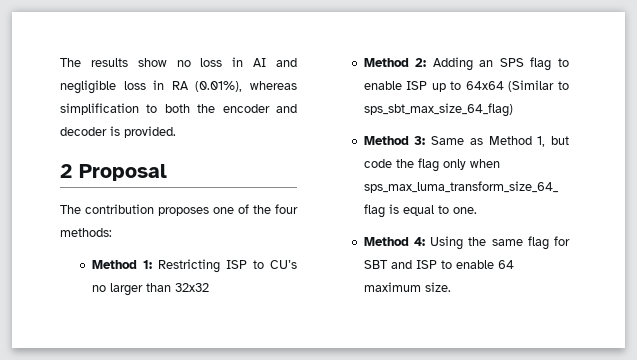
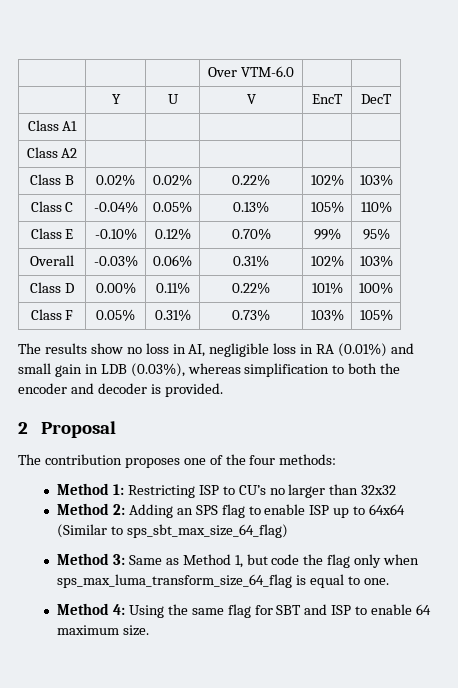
(60, 62) none -> [208,66,294,77] [111,94,121,104] [167,94,179,104] [246,94,256,104] [312,94,343,104] [361,94,392,104] [27,120,78,131] [26,147,78,158] [30,174,74,185] [96,174,135,186] [153,174,192,186] [232,174,270,186] [310,174,344,186] [359,174,393,186] [30,201,74,212] [93,201,138,213] [153,201,192,213] [233,201,269,213] [310,201,344,213] [360,201,392,213] [30,228,74,239] [94,228,137,240] [154,228,191,240] [231,228,271,240] [313,228,341,240] [362,228,390,240] [30,255,74,266] [93,255,138,267] [153,255,192,267] [233,255,269,267] [310,255,344,267] [359,255,393,267] [30,282,74,293] [95,282,136,294] [155,282,190,294] [232,282,270,294] [311,282,343,294] [359,282,393,294] [30,309,74,320] [96,309,135,321] [154,309,191,321] [232,309,270,321] [310,309,344,321] [359,309,393,321] | | | Over VTM-6.0 | | // | Y | U | V | EncT | DecT // Class A1 | | | | | // Class A2 | | | | | // Class B | 0.02% | 0.02% | 0.22% | 102% | 103% // Class C | -0.04% | 0.05% | 0.13% | 105% | 110% // Class E | -0.10% | 0.12% | 0.70% | 99% | 95% // Overall | -0.03% | 0.06% | 0.31% | 102% | 103% // Class D | 0.00% | 0.11% | 0.22% | 101% | 100% // Class F | 0.05% | 0.31% | 0.73% | 103% | 105% //
[253,58,297,67] AI and -> [188,344,206,357] AI,
[195,81,243,92] (0.01%), -> [338,343,414,357] [18,363,185,377] (0.01%) and small gain in LDB (0.03%),

